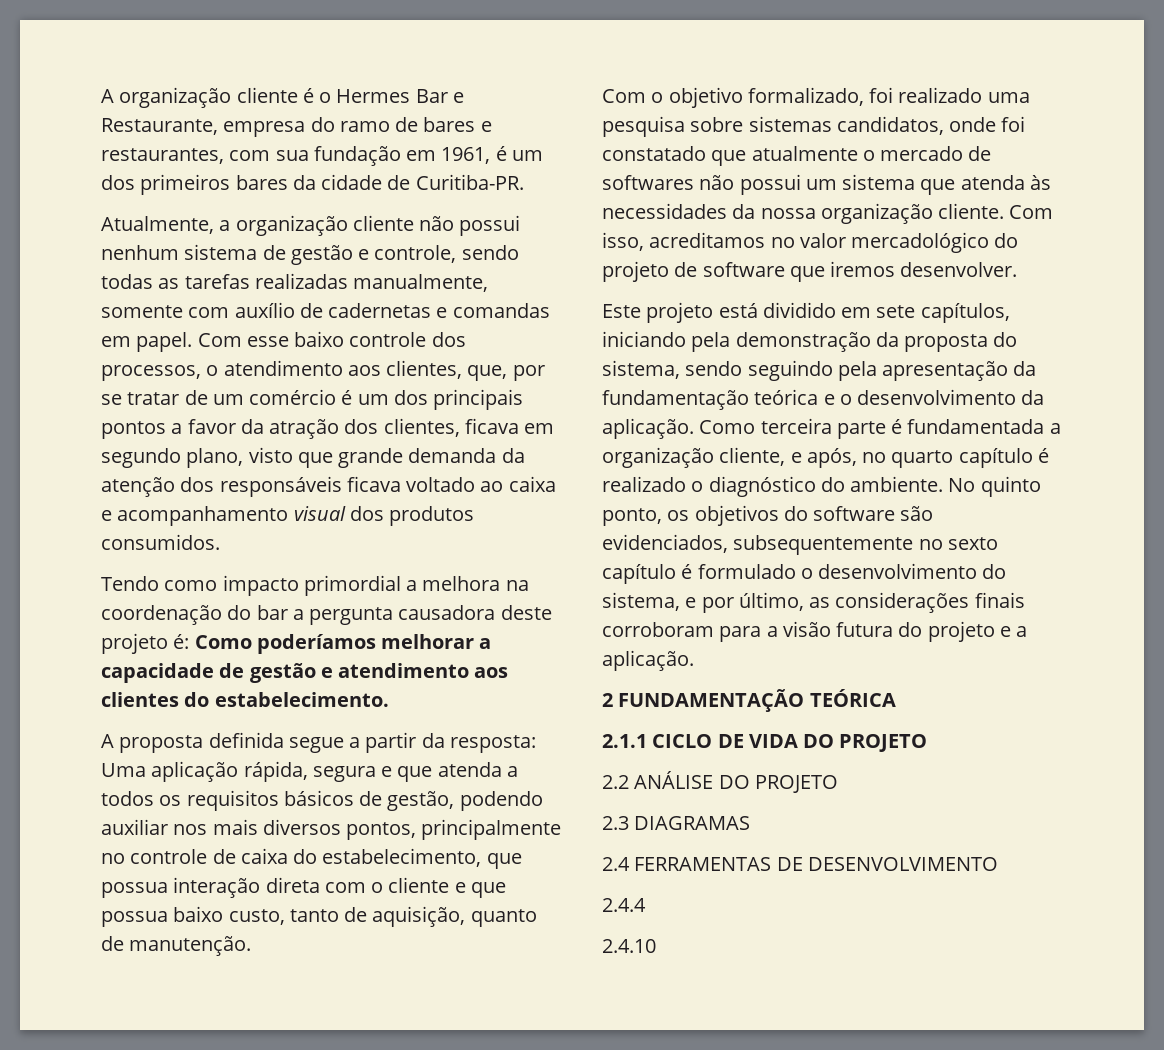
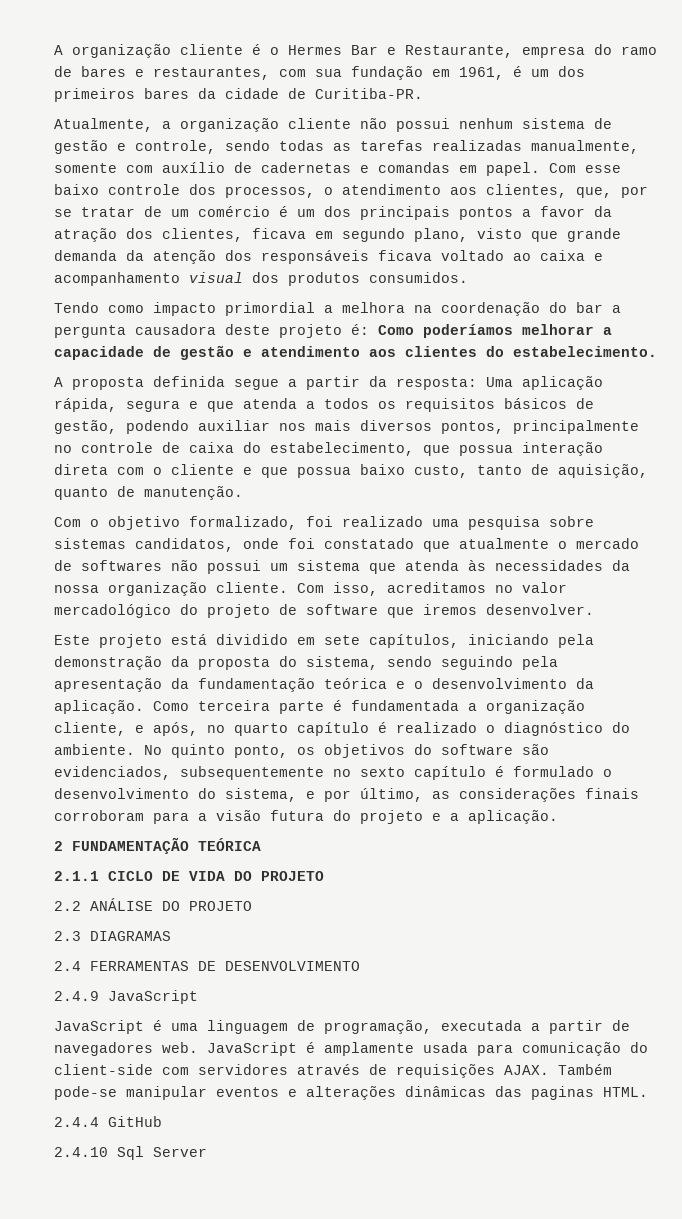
(998, 864) none -> [54,990,198,1004] [54,1020,630,1034] [54,1042,648,1056] [54,1064,612,1078] [54,1086,648,1100] // 2.4.9 JavaScript // JavaScript é uma linguagem de programação, executada a partir de navegadores web. JavaScript é amplamente usada para comunicação do client-side com servidores através de requisições AJAX. Também pode-se manipular eventos e alterações dinâmicas das paginas HTML.
(646, 905) none -> [108,1116,162,1127] GitHub
(656, 946) none -> [117,1146,207,1160] Sql Server

